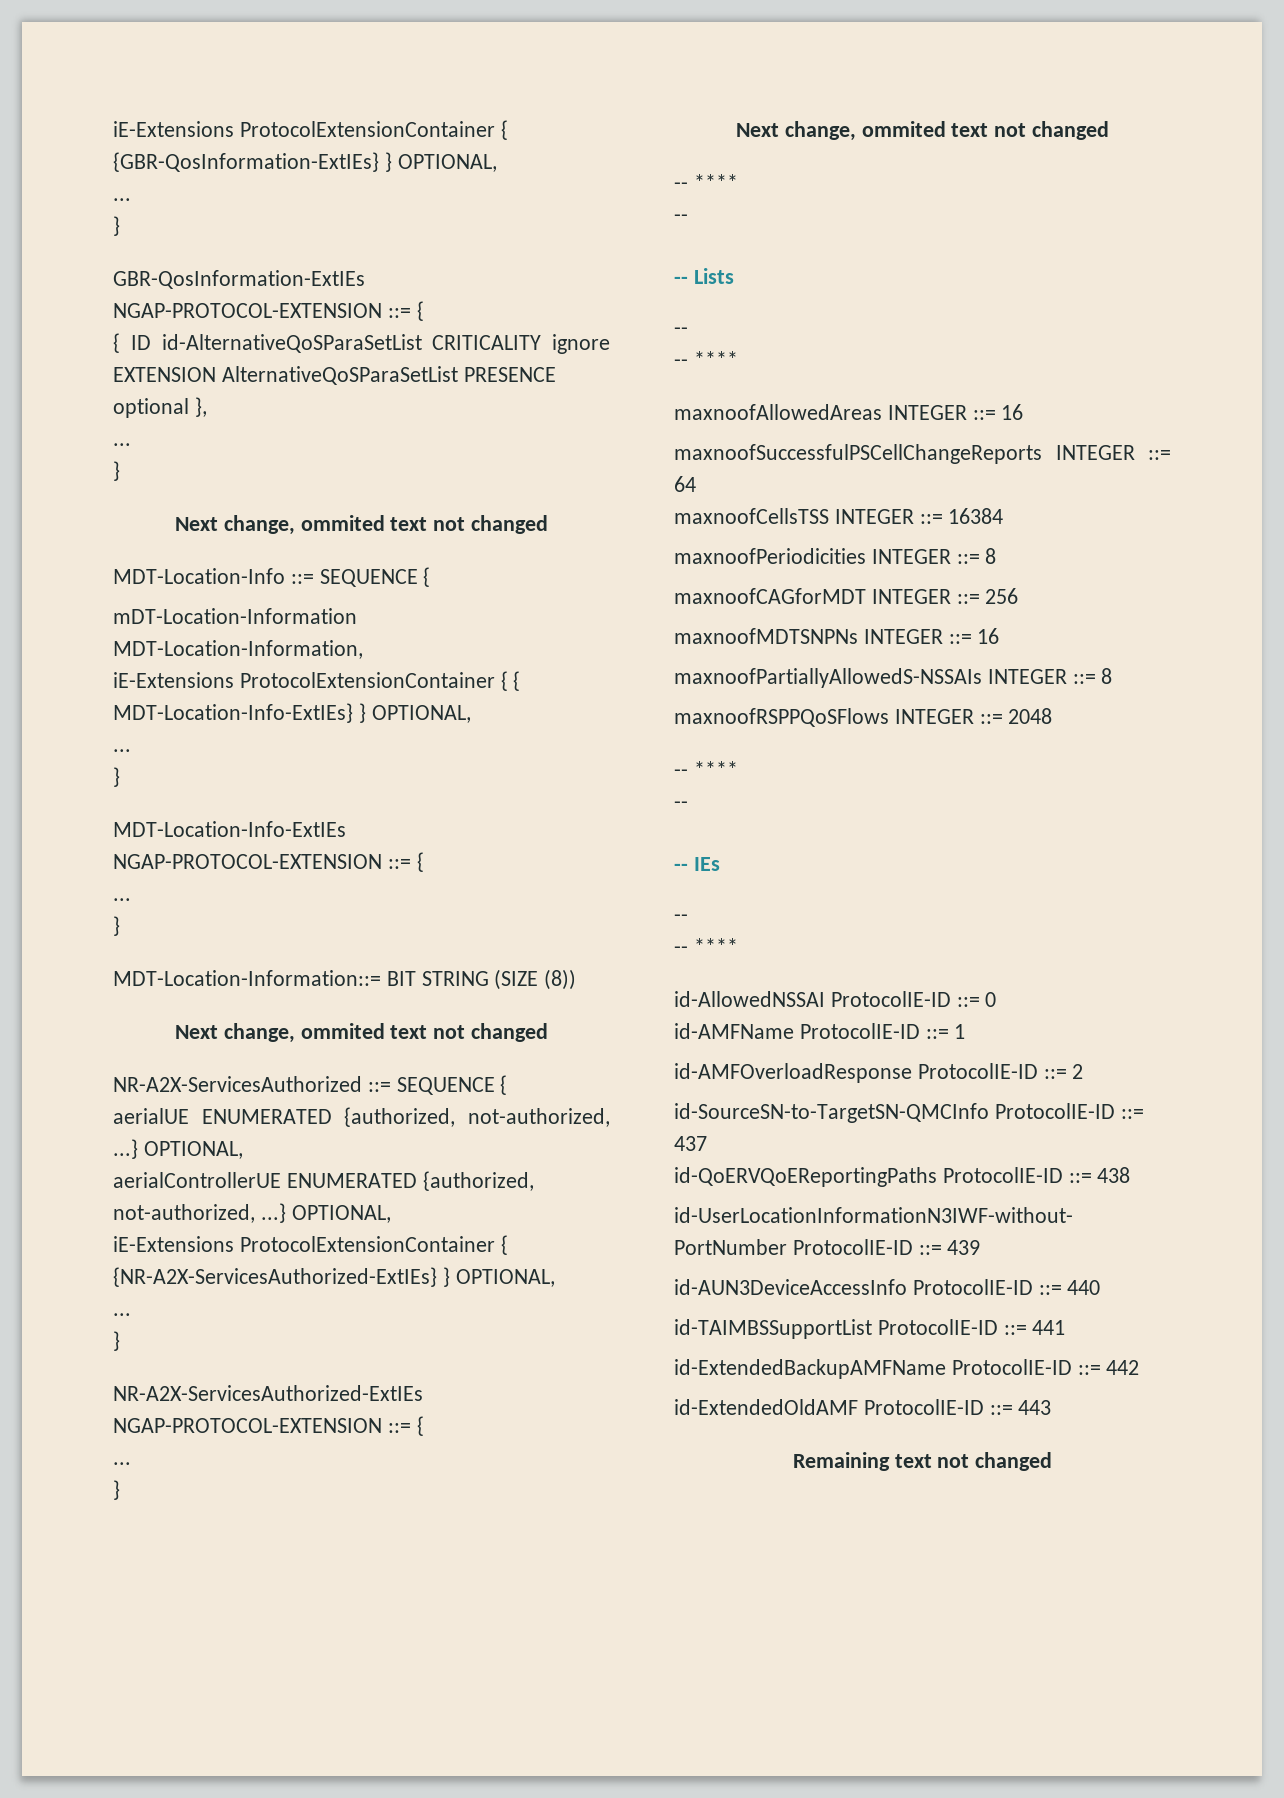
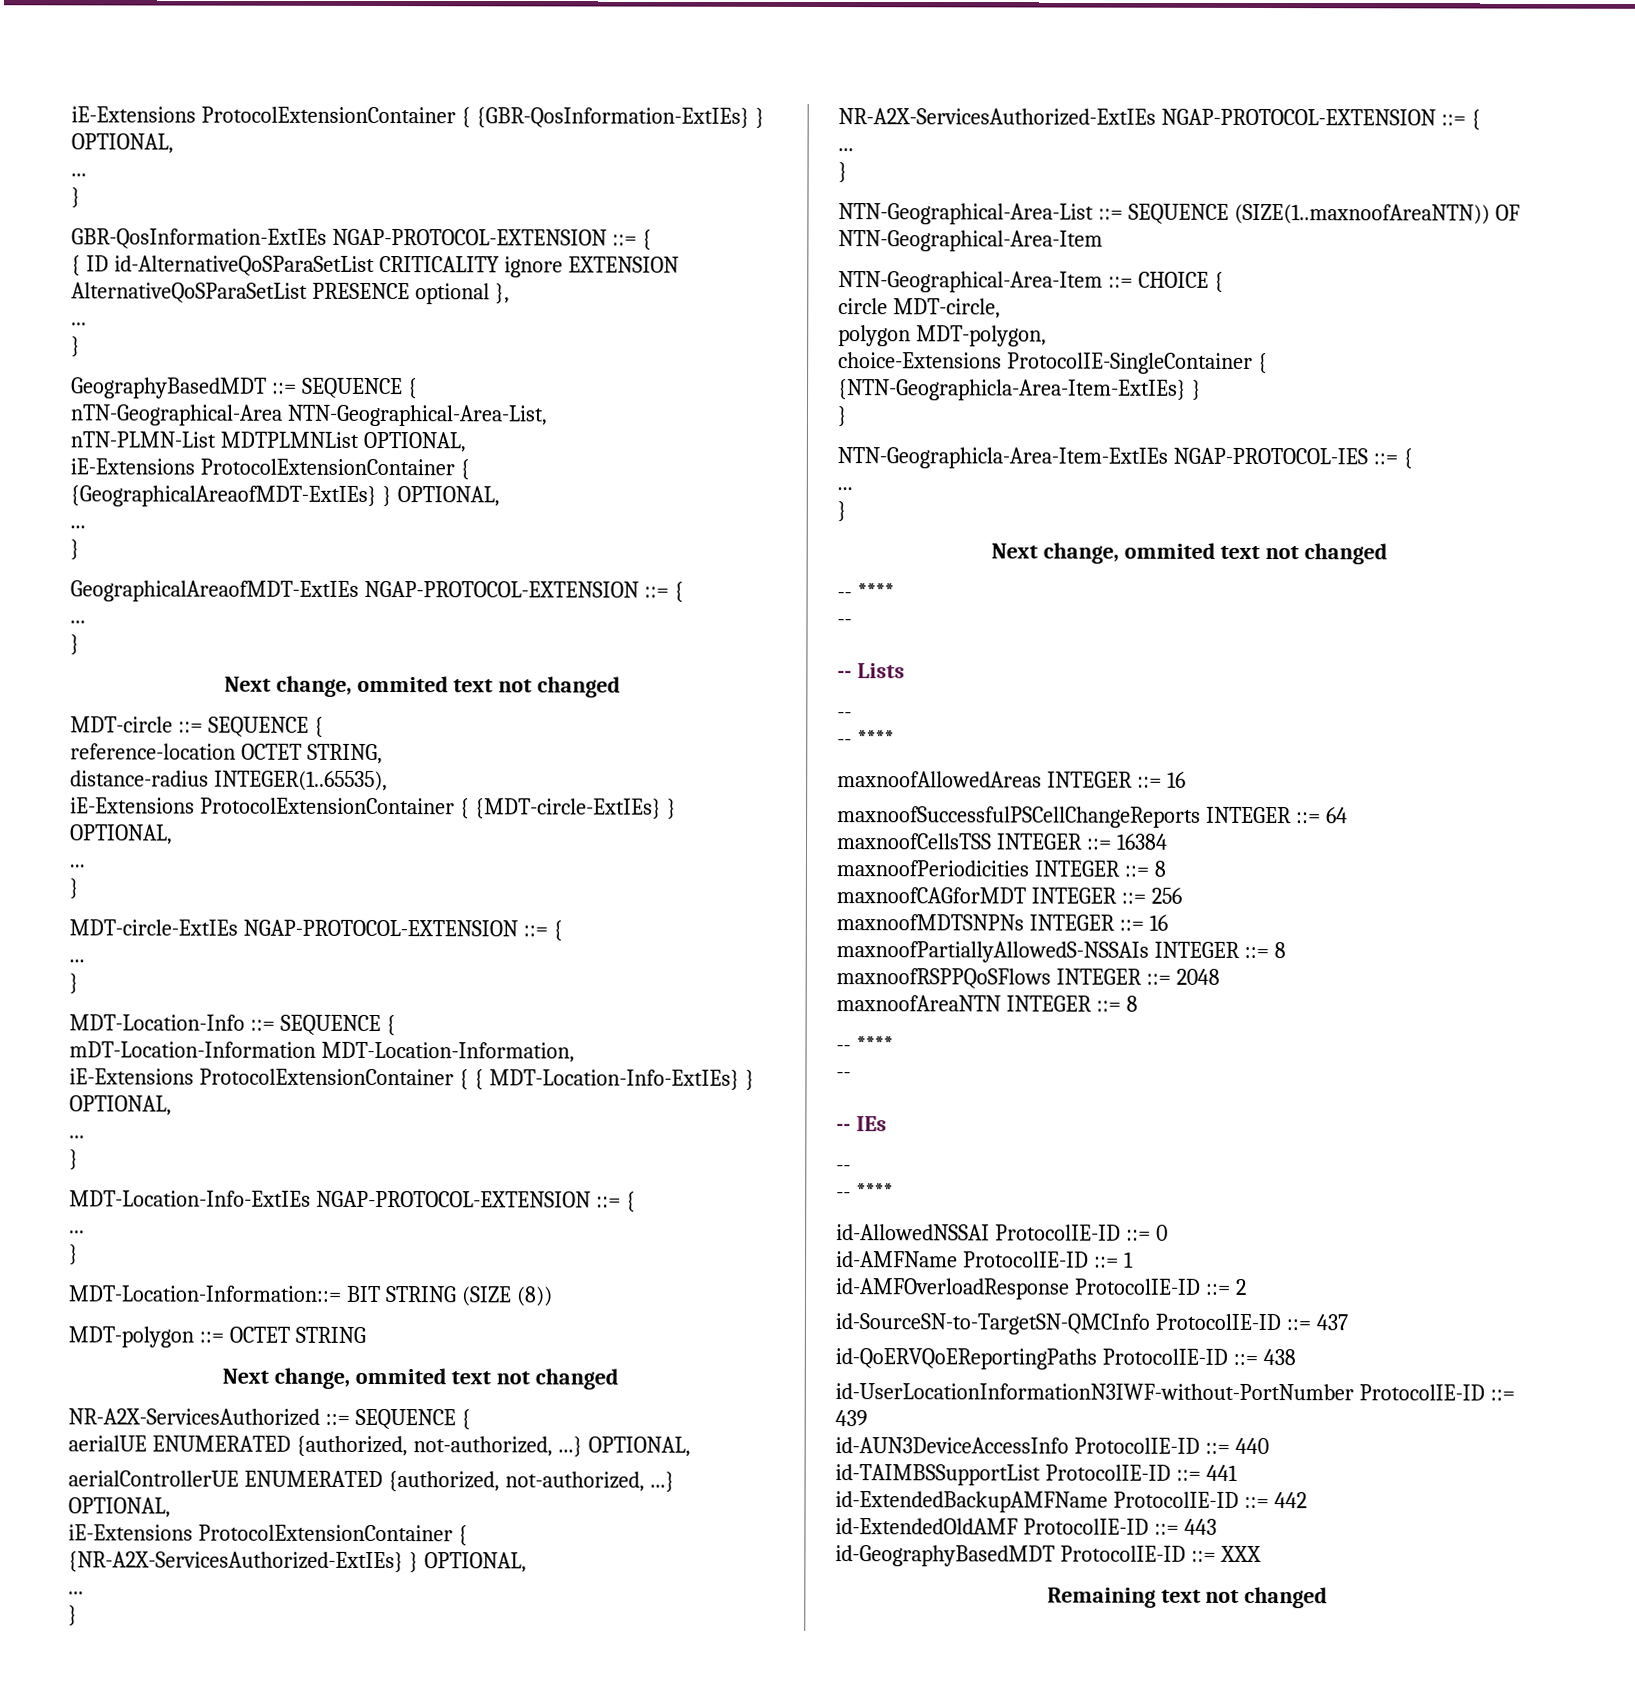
[174,515,549,535] // Next change, ommited text not changed -> [71,377,418,400] [70,404,548,427] [70,431,466,453] [70,458,470,481] [70,485,500,508] [70,525,86,529] [70,539,80,561] [70,580,684,603] [70,620,86,624] [70,634,80,656] [223,675,622,698] [70,716,324,738] [70,743,383,765] [70,770,388,792] [70,797,677,820] [70,824,173,845] [69,864,85,868] [69,878,79,900] [69,919,563,942] [69,959,85,963] [69,973,79,995] // GeographyBasedMDT ::= SEQUENCE { // nTN-Geographical-Area NTN-Geographical-Area-List, // nTN-PLMN-List MDTPLMNList OPTIONAL, // iE-Extensions ProtocolExtensionContainer { {GeographicalAreaofMDT-ExtIEs} } OPTIONAL, // ... // } // GeographicalAreaofMDT-ExtIEs NGAP-PROTOCOL-EXTENSION ::= { // ... // } // Next change, ommited text not changed // MDT-circle ::= SEQUENCE { // reference-location OCTET STRING, // distance-radius INTEGER(1..65535), // iE-Extensions ProtocolExtensionContainer { {MDT-circle-ExtIEs} } OPTIONAL, // ... // } // MDT-circle-ExtIEs NGAP-PROTOCOL-EXTENSION ::= { // ... // }
(577, 979) none -> [68,1326,366,1348] // MDT-polygon ::= OCTET STRING
(120, 1490) none -> [838,203,1520,225] [838,230,1103,252] [838,271,1224,293] [838,298,1001,319] [838,325,1047,347] [838,352,1268,375] [838,379,1202,401] [837,406,848,428] [837,447,1413,470] [837,487,853,491] [837,501,847,523] // NTN-Geographical-Area-List ::= SEQUENCE (SIZE(1..maxnoofAreaNTN)) OF NTN-Geographical-Area-Item // NTN-Geographical-Area-Item ::= CHOICE { // circle MDT-circle, // polygon MDT-polygon, // choice-Extensions ProtocolIE-SingleContainer { {NTN-Geographicla-Area-Item-ExtIEs} } // } // NTN-Geographicla-Area-Item-ExtIEs NGAP-PROTOCOL-IES ::= { // ... // }
(1053, 716) none -> [836,995,1138,1012] // maxnoofAreaNTN INTEGER ::= 8
(1052, 1407) none -> [835,1545,1262,1567] // id-GeographyBasedMDT ProtocolIE-ID ::= XXX

